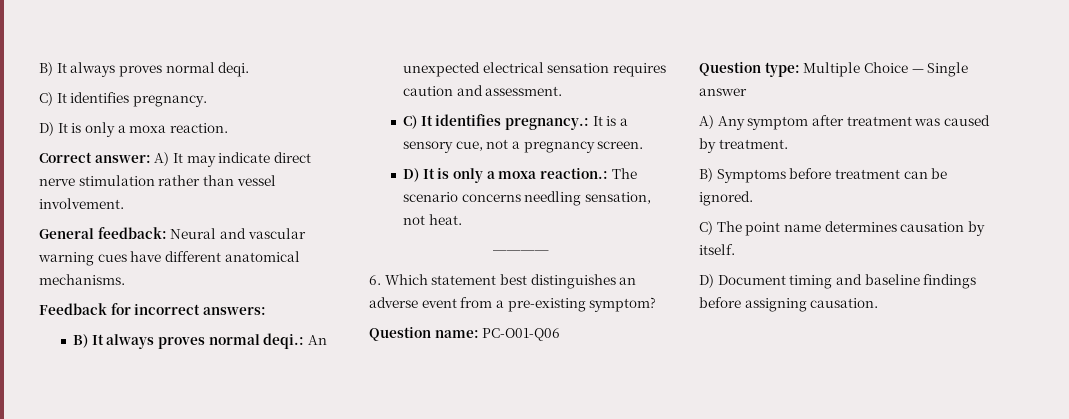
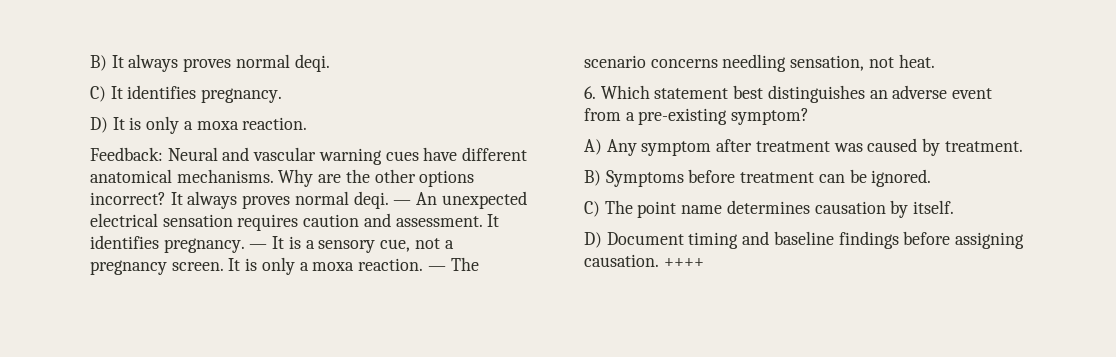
[39,152,311,167] [39,175,276,186] [39,198,124,209] [39,227,167,239] Correct answer: A) It may indicate direct nerve stimulation rather than vessel involvement. // General feedback: -> [90,147,163,161] Feedback:
[39,303,266,315] [72,333,305,349] // Feedback for incorrect answers: // B) It always proves normal deqi.: -> [278,169,475,187] [90,191,412,209] Why are the other options incorrect? It always proves normal deqi. —
[402,114,589,130] // C) It identifies pregnancy.: -> [487,214,500,227] [90,235,268,253] It identifies pregnancy. —
[402,168,608,183] // D) It is only a moxa reaction.: -> [228,257,446,275] It is only a moxa reaction. —
[492,250,549,255] // ──── -> (935, 61) none
[369,327,561,341] [699,62,969,77] [699,88,747,96] // Question name: PC-O01-Q06 // Question type: Multiple Choice — Single answer -> (810, 116) none
(879, 303) none -> [663,258,704,267] ++++

